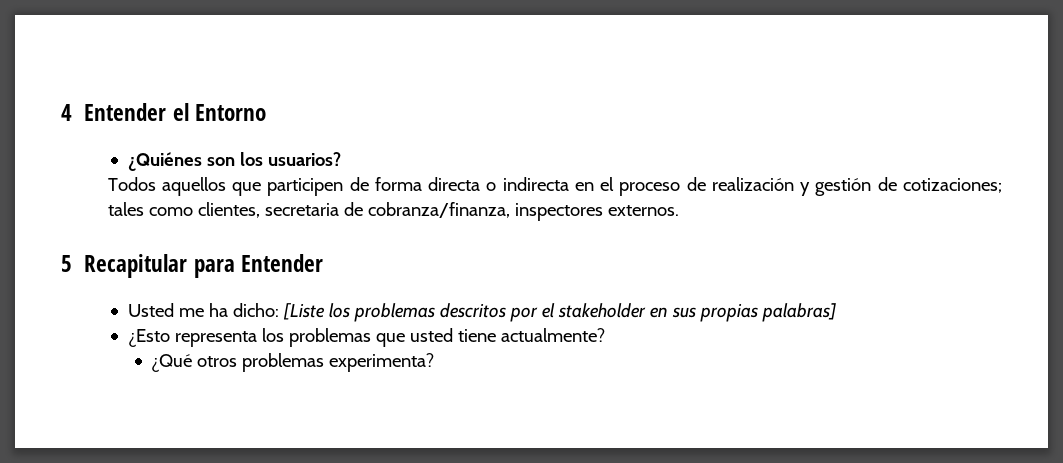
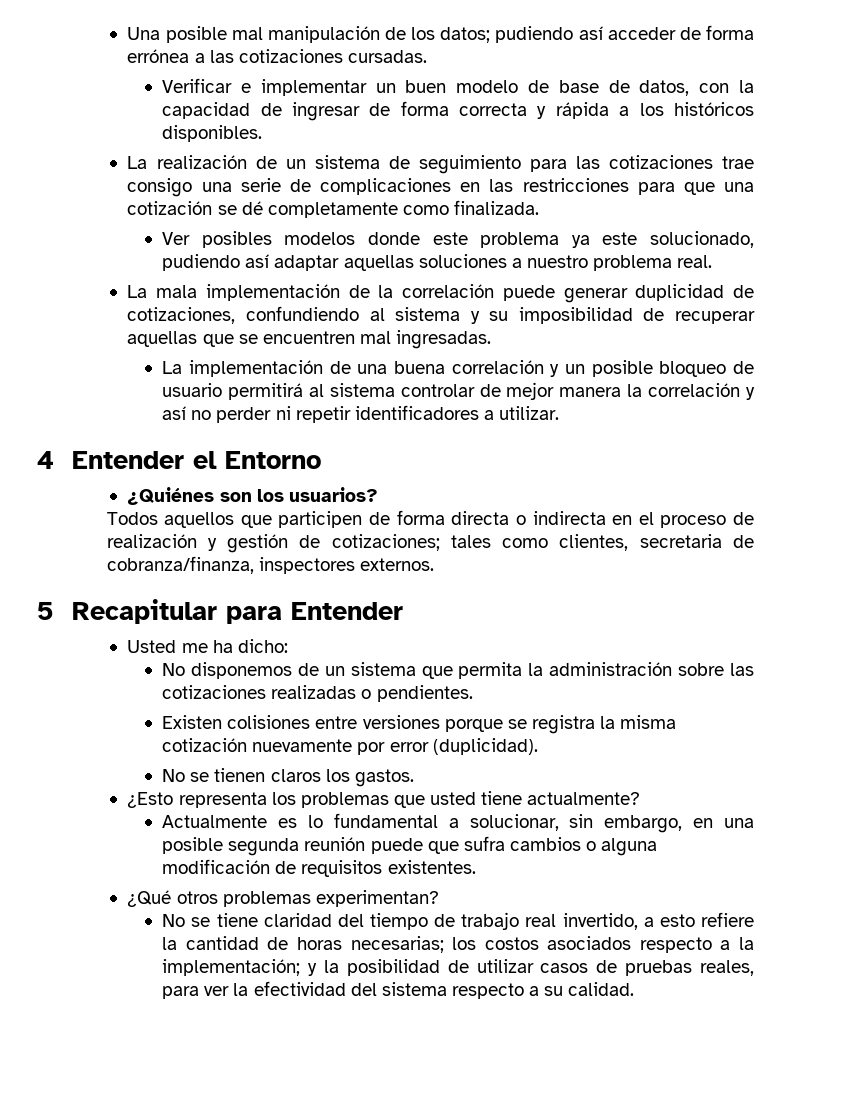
(61, 112) none -> [127,25,754,43] [127,49,427,63] [162,78,755,96] [162,101,754,121] [162,125,263,142] [127,155,754,174] [127,178,754,197] [127,200,540,218] [162,231,755,248] [162,254,713,271] [127,284,755,303] [127,306,756,324] [127,330,492,349] [162,360,755,377] [162,382,755,400] [162,405,560,423] Una posible mal manipulación de los datos; pudiendo así acceder de forma errónea a las cotizaciones cursadas. // Verificar e implementar un buen modelo de base de datos, con la capacidad de ingresar de forma correcta y rápida a los históricos disponibles. // La realización de un sistema de seguimiento para las cotizaciones trae consigo una serie de complicaciones en las restricciones para que una cotización se dé completamente como finalizada. // Ver posibles modelos donde este problema ya este solucionado, pudiendo así adaptar aquellas soluciones a nuestro problema real. // La mala implementación de la correlación puede generar duplicidad de cotizaciones, confundiendo al sistema y su imposibilidad de recuperar aquellas que se encuentren mal ingresadas. // La implementación de una buena correlación y un posible bloqueo de usuario permitirá al sistema controlar de mejor manera la correlación y así no perder ni repetir identificadores a utilizar. //
[283,303,836,322] [Liste los problemas descritos por el stakeholder en sus propias palabras] -> [162,662,754,679] [162,685,473,702] [162,715,677,734] [162,738,538,755] [162,768,414,787] // No disponemos de un sistema que permita la administración sobre las cotizaciones realizadas o pendientes. // Existen colisiones entre versiones porque se registra la misma cotización nuevamente por error (duplicidad). // No se tienen claros los gastos.
[151,353,435,372] ¿Qué otros problemas experimenta? -> [162,813,755,833] [162,836,658,856] [162,859,476,877] [127,890,439,907] [162,912,755,930] [162,936,755,953] [162,959,755,976] [162,981,635,999] Actualmente es lo fundamental a solucionar, sin embargo, en una posible segunda reunión puede que sufra cambios o alguna modificación de requisitos existentes. // ¿Qué otros problemas experimentan? // No se tiene claridad del tiempo de trabajo real invertido, a esto refiere la cantidad de horas necesarias; los costos asociados respecto a la implementación; y la posibilidad de utilizar casos de pruebas reales, para ver la efectividad del sistema respecto a su calidad.

